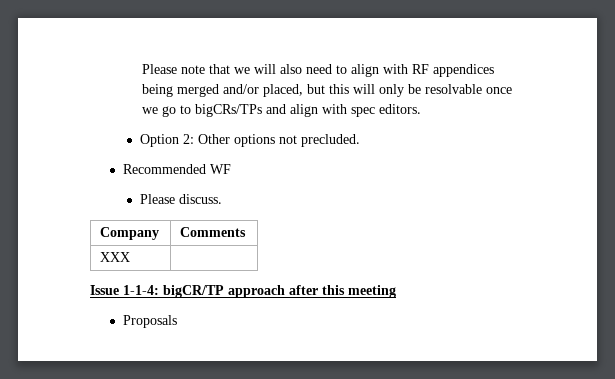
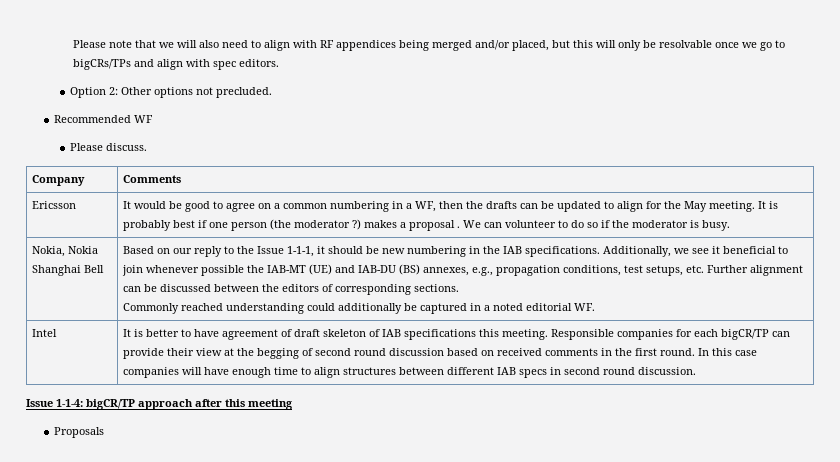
[100,252,131,262] XXX | -> [31,201,76,209] [122,201,778,212] [122,219,730,231] [31,246,98,257] [31,265,104,276] [122,246,788,257] [121,264,803,276] [122,284,459,295] [122,303,595,314] [31,329,57,337] [122,329,790,340] [122,348,757,359] [122,367,696,378] Ericsson | It would be good to agree on a common numbering in a WF, then the drafts can be updated to align for the May meeting. It is probably best if one person (the moderator ?) makes a proposal . We can volunteer to do so if the moderator is busy. // Nokia, Nokia Shanghai Bell | Based on our reply to the Issue 1-1-1, it should be new numbering in the IAB specifications. Additionally, we see it beneficial to join whenever possible the IAB-MT (UE) and IAB-DU (BS) annexes, e.g., propagation conditions, test setups, etc. Further alignment can be discussed between the editors of corresponding sections. // Commonly reached understanding could additionally be captured in a noted editorial WF. // Intel | It is better to have agreement of draft skeleton of IAB specifications this meeting. Responsible companies for each bigCR/TP can provide their view at the begging of second round discussion based on received comments in the first round. In this case companies will have enough time to align structures between different IAB specs in second round discussion.

